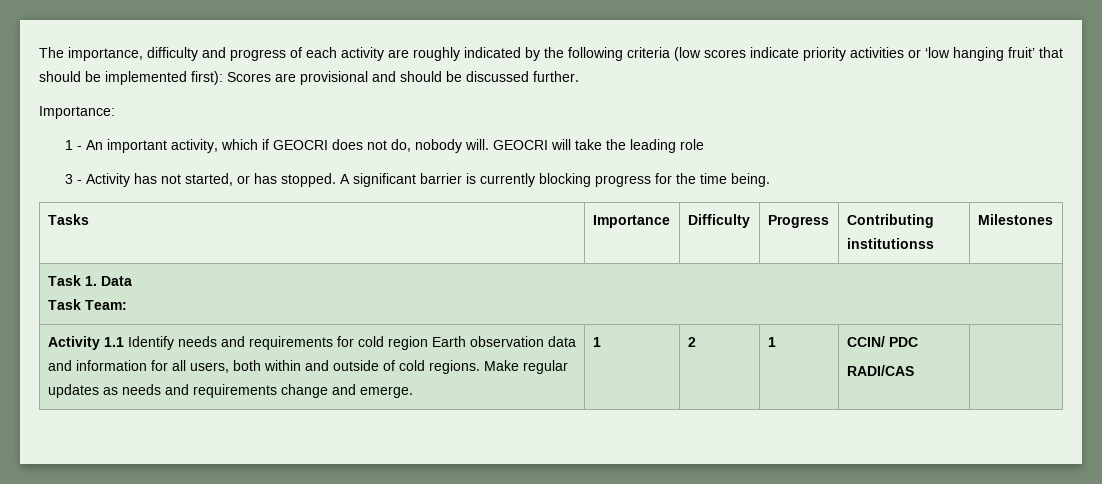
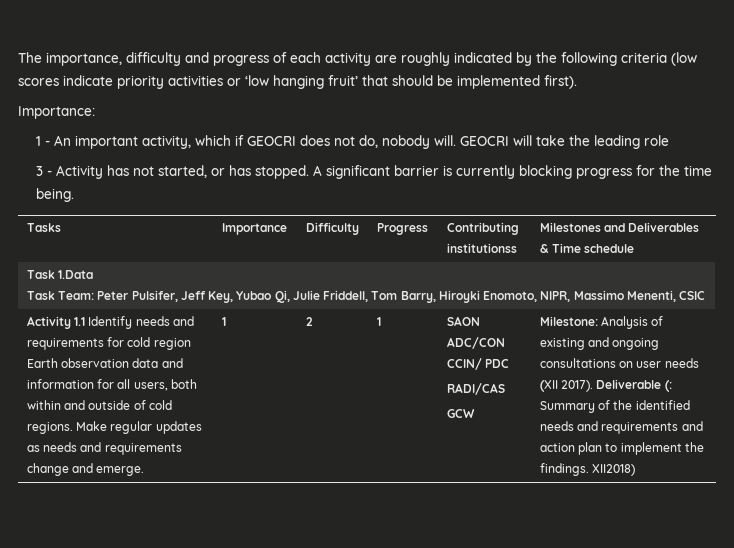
[191,71,579,85] first): Scores are provisional and should be discussed further. -> [544,75,577,89] first).
[47,275,132,286] // Task 1. Data -> [604,222,700,232] [539,243,635,253] [26,270,94,279] and Deliverables & Time schedule // Task 1.Data
(127, 305) none -> [97,290,706,303] Peter Pulsifer, Jeff Key, Yubao Qi, Julie Friddell, Tom Barry, Hiroyki Enomoto, NIPR, Massimo Menenti, CSIC
(776, 342) none -> [446,316,480,326] [446,337,505,349] SAON ADC/CON
(914, 370) | -> [446,409,475,418] [539,316,664,329] [539,337,660,350] [539,358,699,368] [539,379,672,392] [539,400,690,413] [539,421,703,434] [539,442,704,455] [539,463,636,476] // GCW | Milestone: Analysis of existing and ongoing consultations on user needs (XII 2017). Deliverable (: Summary of the identified needs and requirements and action plan to implement the findings. XII2018)

